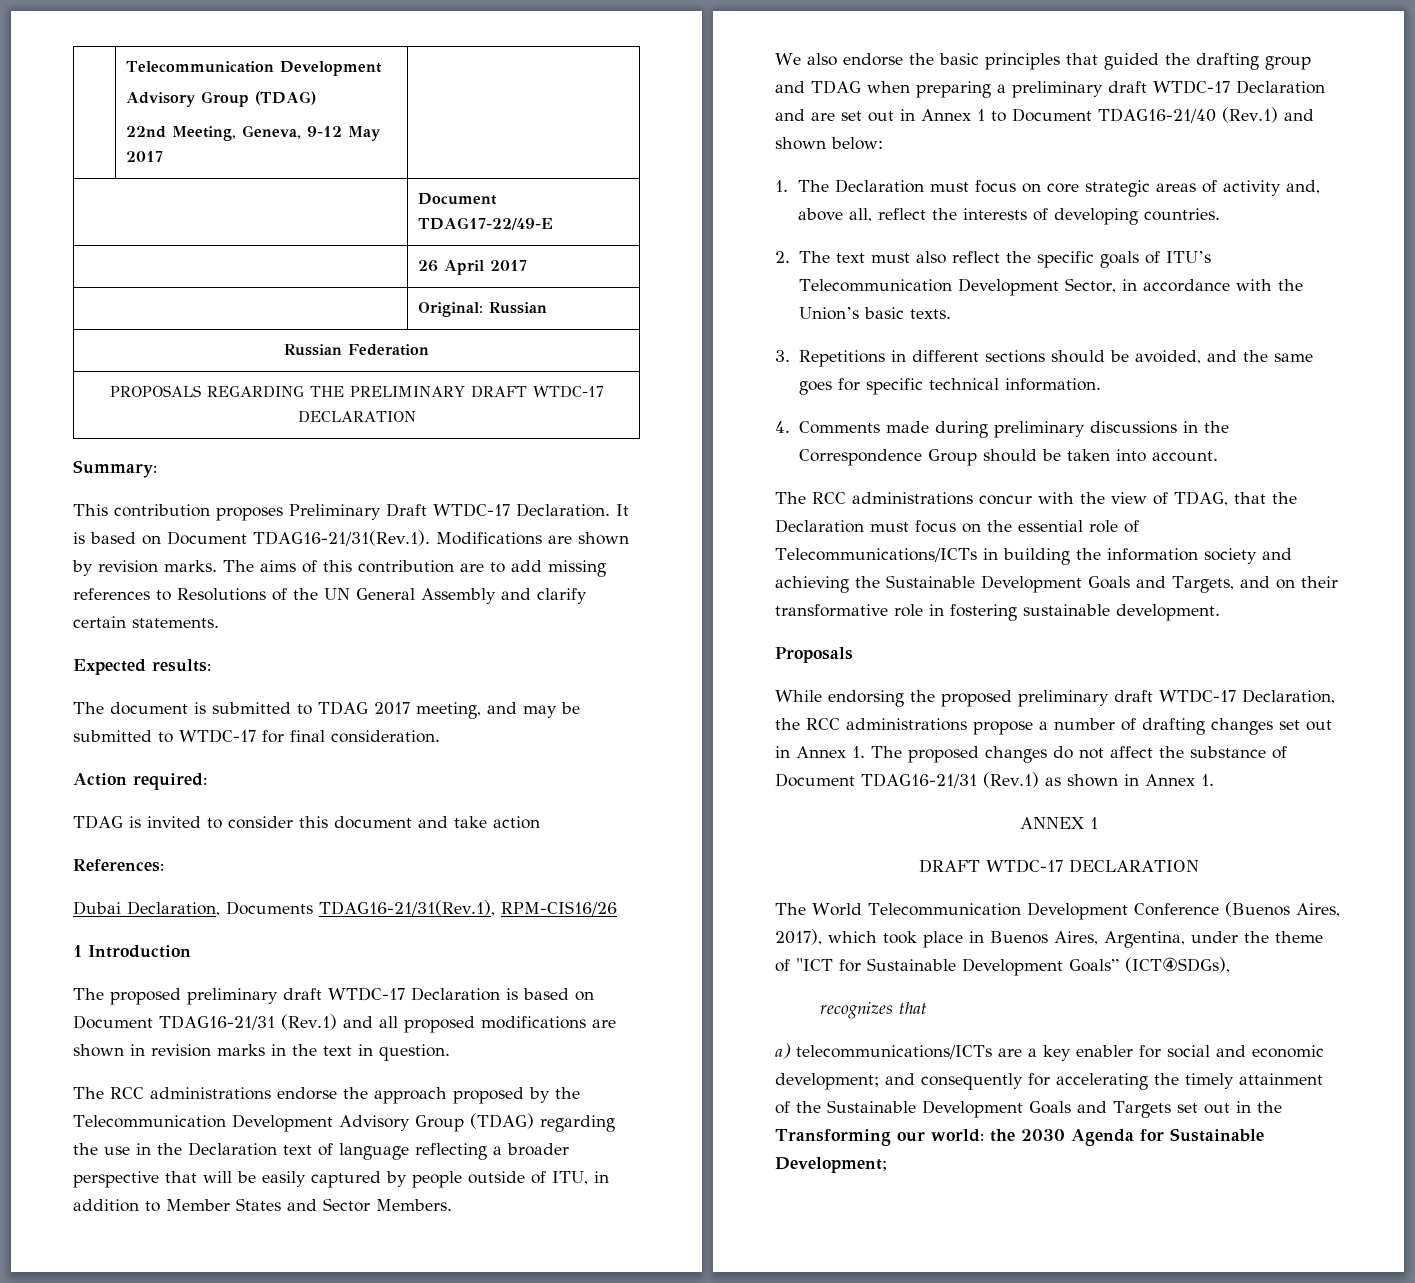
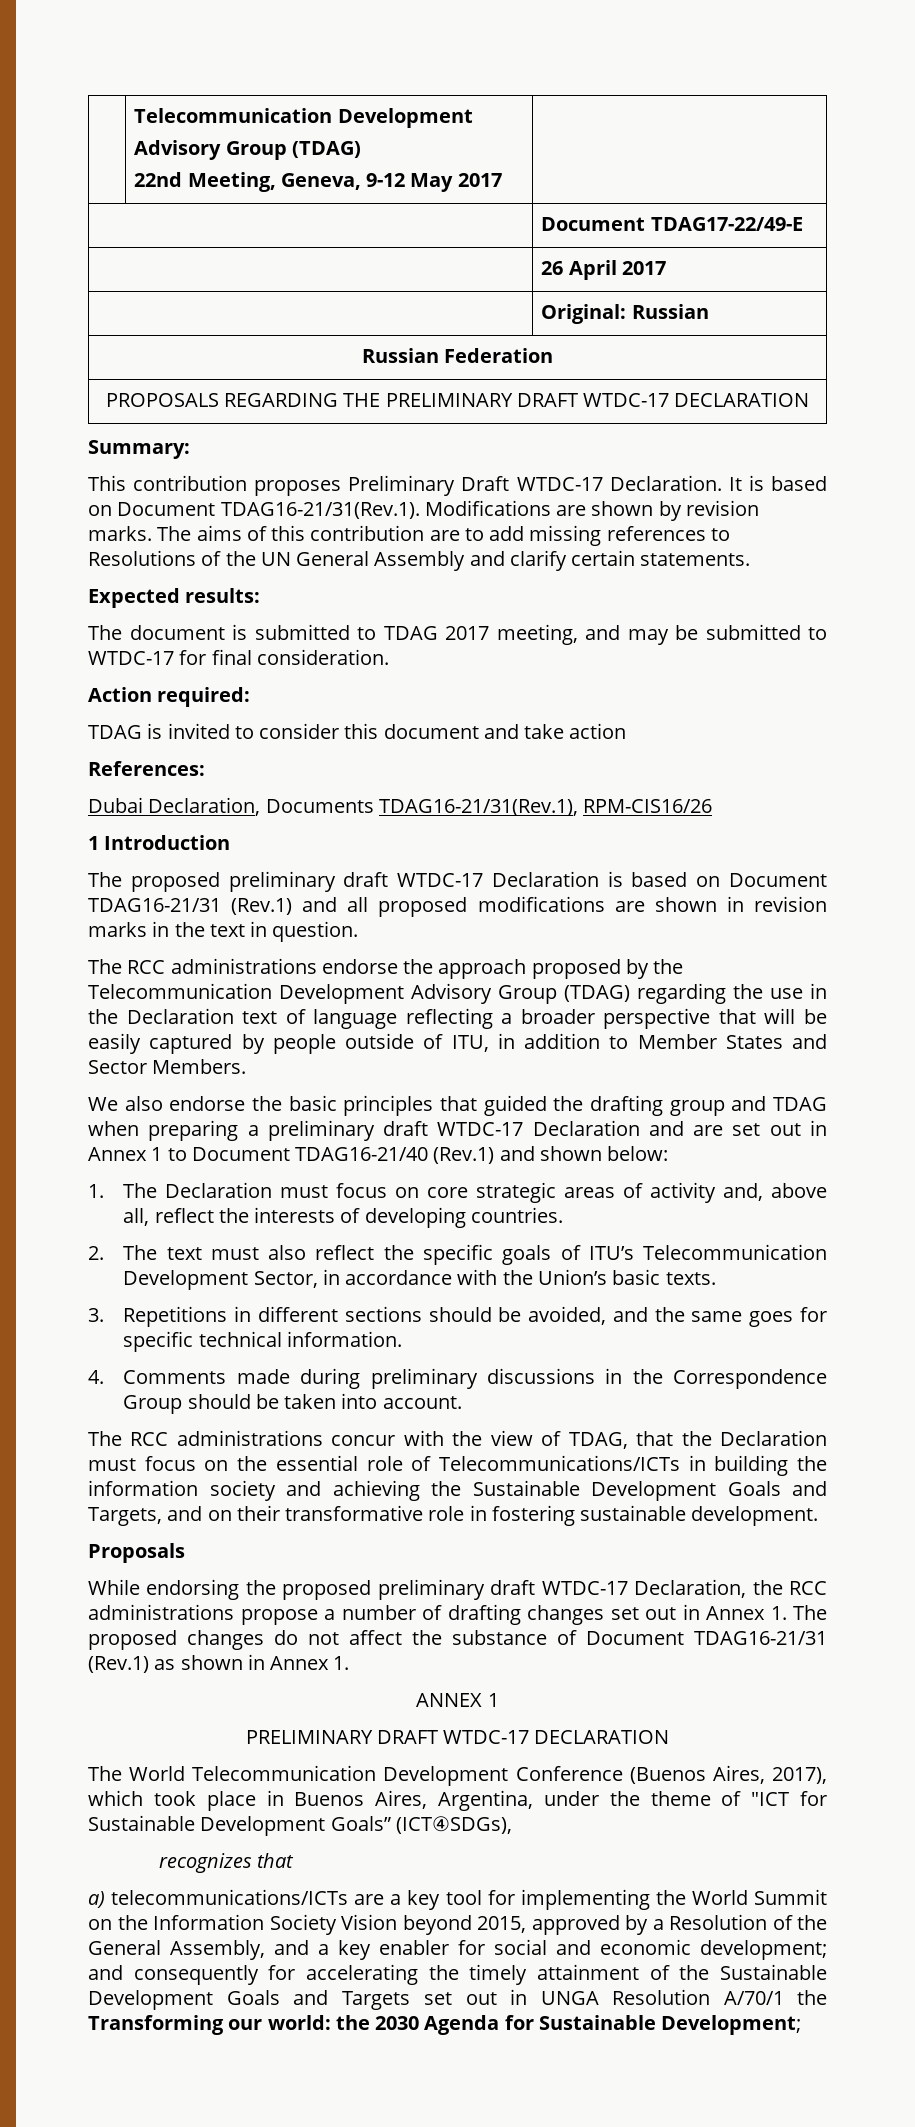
(1098, 823) none -> [245,1730,373,1744] PRELIMINARY
(1071, 1053) none -> [445,1889,827,1910] [88,1914,827,1935] [88,1940,371,1960] tool for implementing the World Summit on the Information Society Vision beyond 2015, approved by a Resolution of the General Assembly, and a key
(1251, 1107) none -> [540,1989,784,2005] UNGA Resolution A/70/1

